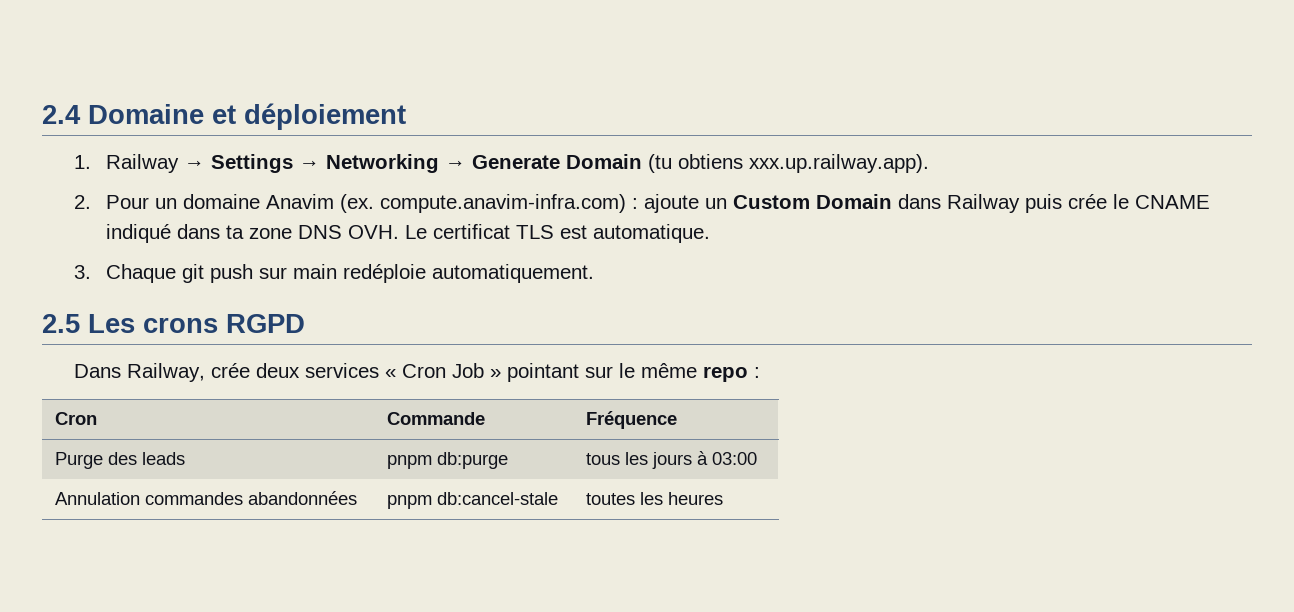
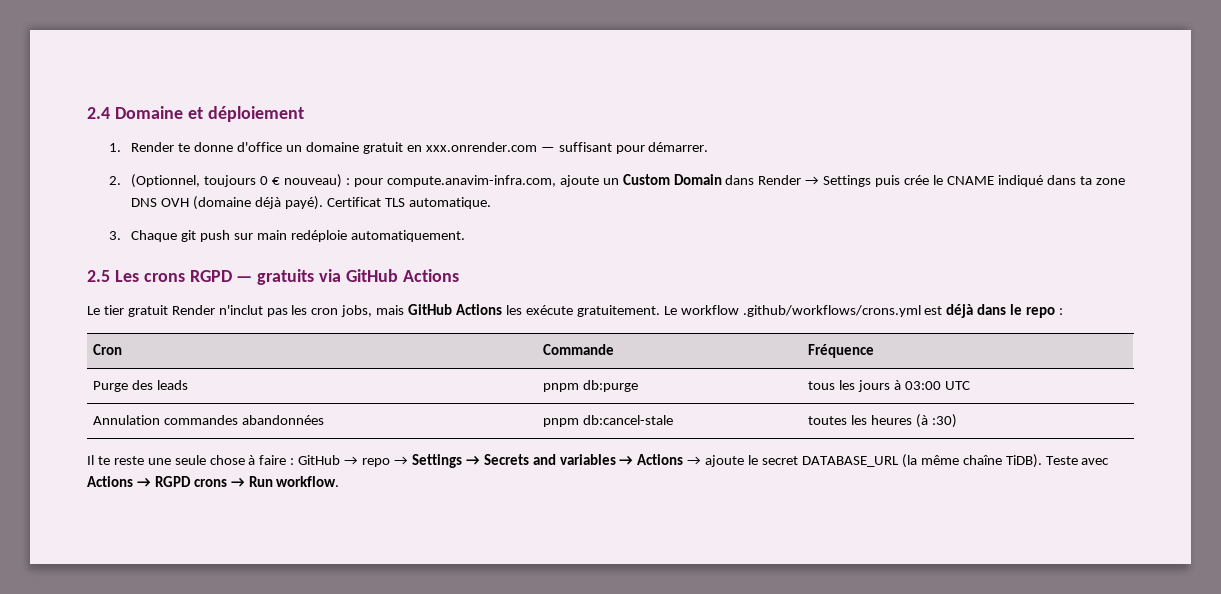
[105,154,929,173] [73,194,638,213] Railway → Settings → Networking → Generate Domain (tu obtiens xxx.up.railway.app). // 2. Pour un domaine Anavim (ex. compute.anavim-infra.com) : -> [131,142,709,154] [109,174,556,188] Render te donne d'office un domaine gratuit en xxx.onrender.com — suffisant pour démarrer. // 2. (Optionnel, toujours 0 € nouveau) : pour compute.anavim-infra.com,
[946,194,1020,213] Railway -> [758,175,872,187] Render → Settings
[347,224,587,239] OVH. Le certificat TLS est -> [161,196,405,210] OVH (domaine déjà payé). Certificat TLS
[74,363,698,382] // Dans Railway, crée deux services « Cron Job » pointant sur le même -> [236,269,459,285] [87,304,1023,318] — gratuits via GitHub Actions // Le tier gratuit Render n'inclut pas les cron jobs, mais GitHub Actions les exécute gratuitement. Le workflow .github/workflows/crons.yml est déjà dans le
(758, 458) none -> [944,381,970,390] UTC
(724, 498) none -> [916,414,957,428] [87,454,1110,468] [87,476,340,487] (à :30) // Il te reste une seule chose à faire : GitHub → repo → Settings → Secrets and variables → Actions → ajoute le secret DATABASE_URL (la même chaîne TiDB). Teste avec Actions → RGPD crons → Run workflow.

